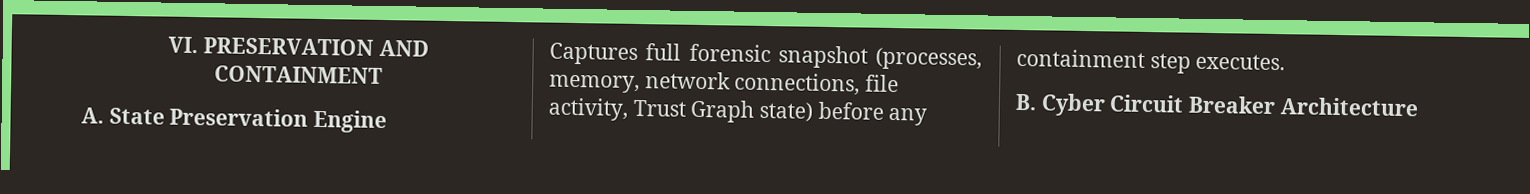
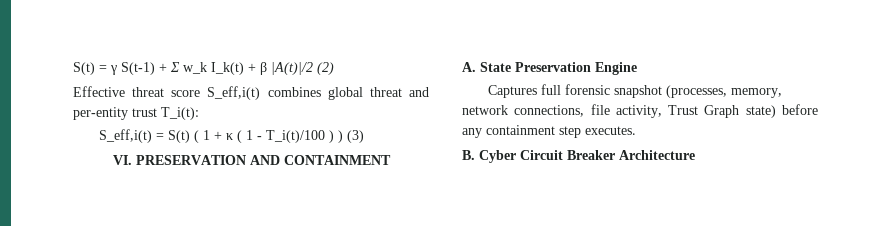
(168, 45) none -> [73,62,334,75] [73,86,429,100] [73,107,199,120] [99,129,365,143] S(t) = γ S(t-1) + Σ w_k I_k(t) + β |A(t)|/2 (2) // Effective threat score S_eff,i(t) combines global threat and per-entity trust T_i(t): // S_eff,i(t) = S(t) ( 1 + κ ( 1 - T_i(t)/100 ) ) (3) //

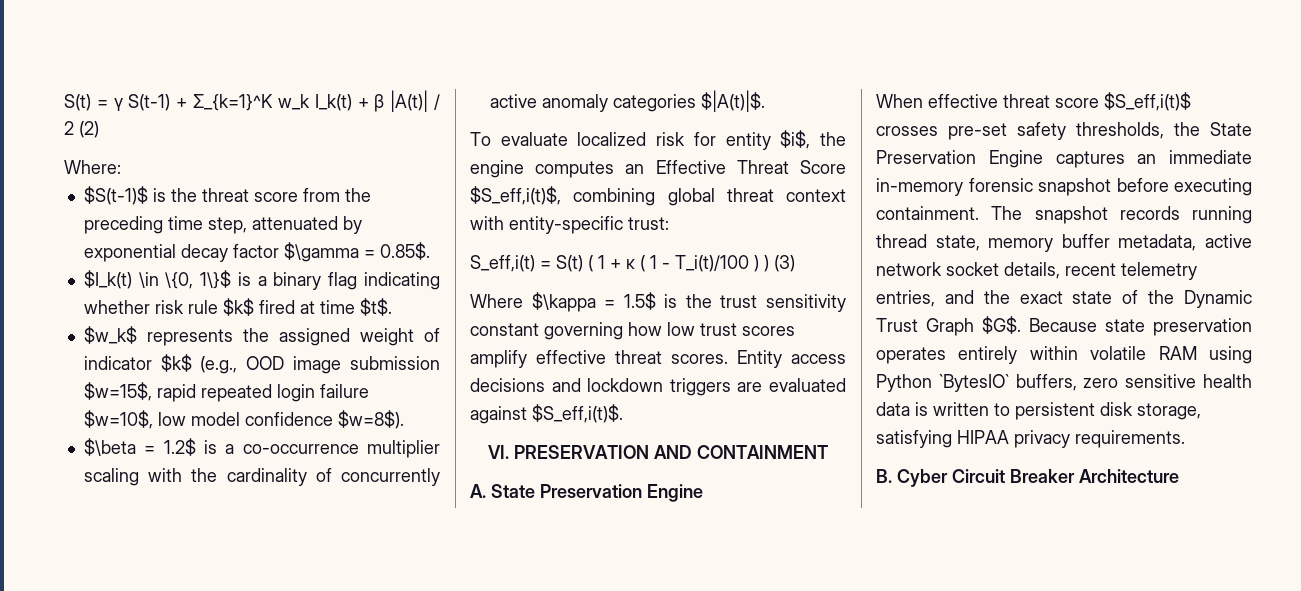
[170,62,180,72] Σ -> [193,94,274,111] Σ_{k=1}^K
[271,62,334,75] [73,86,429,100] [73,107,199,120] |A(t)|/2 (2) // Effective threat score S_eff,i(t) combines global threat and per-entity trust T_i(t): -> [390,90,440,112] [64,121,99,138] [64,160,121,174] [83,186,371,205] [83,216,362,234] [83,242,430,262] [83,270,440,290] [83,298,392,316] [83,326,440,346] [83,354,440,374] [83,382,369,402] [83,410,404,429] [83,438,440,458] [83,468,440,486] [489,90,765,112] [470,130,846,150] [470,160,846,178] [470,186,846,206] [470,216,669,234] |A(t)| / 2 (2) // Where: // $S(t-1)$ is the threat score from the preceding time step, attenuated by exponential decay factor $\gamma = 0.85$. // $I_k(t) \in \{0, 1\}$ is a binary flag indicating whether risk rule $k$ fired at time $t$. // $w_k$ represents the assigned weight of indicator $k$ (e.g., OOD image submission $w=15$, rapid repeated login failure $w=10$, low model confidence $w=8$). // $\beta = 1.2$ is a co-occurrence multiplier scaling with the cardinality of concurrently active anomaly categories $|A(t)|$. // To evaluate localized risk for entity $i$, the engine computes an Effective Threat Score $S_eff,i(t)$, combining global threat context with entity-specific trust:
(365, 136) none -> [470,292,846,312] [470,322,795,340] [470,350,846,368] [470,378,846,396] [470,404,623,424] // Where $\kappa = 1.5$ is the trust sensitivity constant governing how low trust scores amplify effective threat scores. Entity access decisions and lockdown triggers are evaluated against $S_eff,i(t)$.
[488,84,783,98] [462,104,818,118] [462,125,636,138] Captures full forensic snapshot (processes, memory, network connections, file activity, Trust Graph state) before any containment step executes. -> [876,92,1191,111] [876,122,1252,140] [876,150,1252,168] [876,178,1252,196] [876,206,1252,224] [876,234,1252,252] [876,262,1197,280] [876,290,1252,308] [876,316,1252,336] [876,346,1252,364] [876,374,1252,392] [876,402,1201,420] [876,430,1185,448] When effective threat score $S_eff,i(t)$ crosses pre-set safety thresholds, the State Preservation Engine captures an immediate in-memory forensic snapshot before executing containment. The snapshot records running thread state, memory buffer metadata, active network socket details, recent telemetry entries, and the exact state of the Dynamic Trust Graph $G$. Because state preservation operates entirely within volatile RAM using Python `BytesIO` buffers, zero sensitive health data is written to persistent disk storage, satisfying HIPAA privacy requirements.

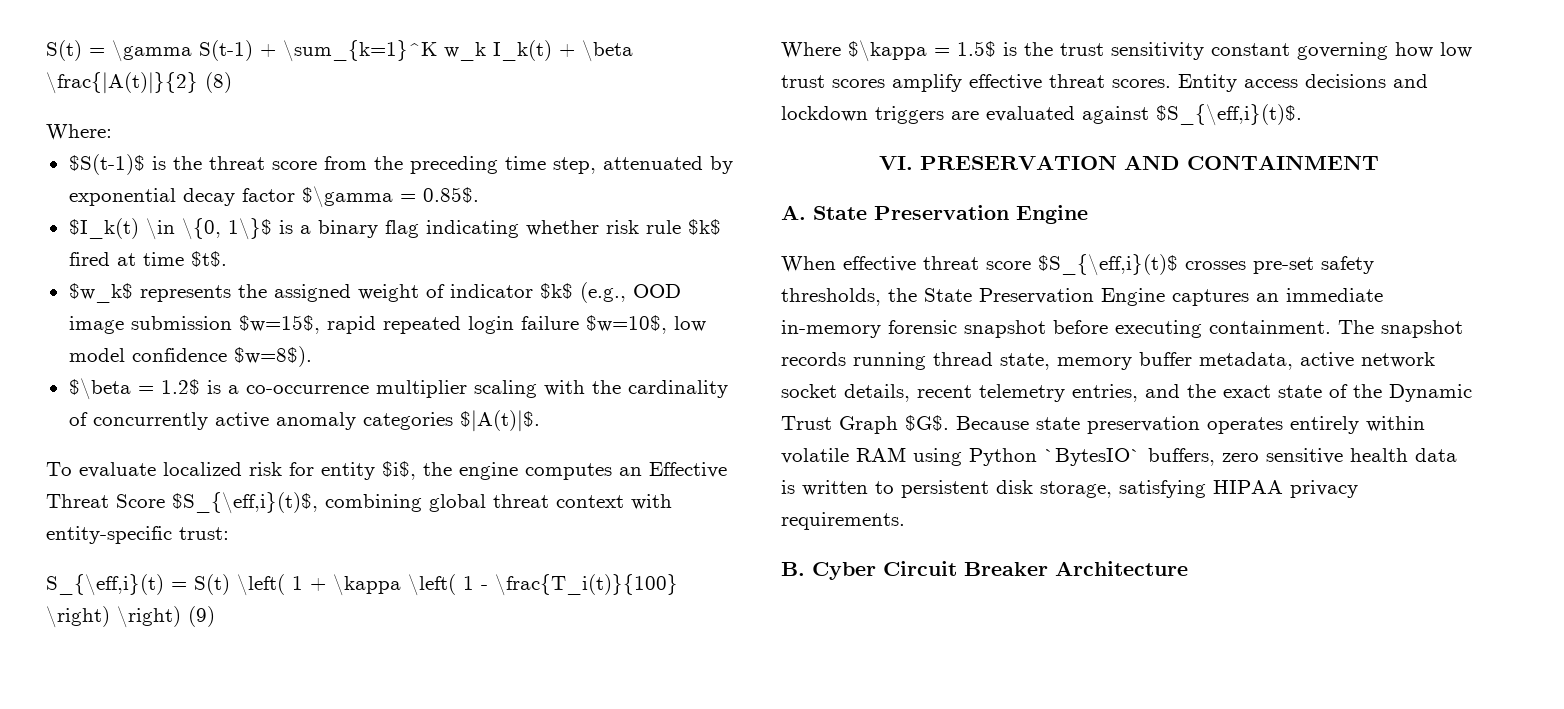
[113,98,123,111] γ -> [112,40,192,62] \gamma
[193,94,274,111] Σ_{k=1}^K -> [283,40,437,62] \sum_{k=1}^K
[374,90,440,112] [64,121,99,138] β |A(t)| / 2 (2) -> [582,40,633,62] [46,72,232,94] \beta \frac{|A(t)|}{2} (8)
[470,186,561,205] $S_eff,i(t)$, -> [172,492,318,514] $S_{\eff,i}(t)$,
[470,255,535,272] S_eff,i(t) -> [46,574,164,596] S_{\eff,i}(t)
[588,255,593,272] ( -> [237,574,285,596] \left(
[626,255,795,272] κ ( 1 - T_i(t)/100 ) ) (3) -> [333,574,678,596] [46,606,215,628] \kappa \left( 1 - \frac{T_i(t)}{100} \right) \right) (9)
[532,404,623,423] $S_eff,i(t)$. -> [1156,104,1302,126] $S_{\eff,i}(t)$.
[1104,92,1191,111] $S_eff,i(t)$ -> [1038,254,1178,276] $S_{\eff,i}(t)$

